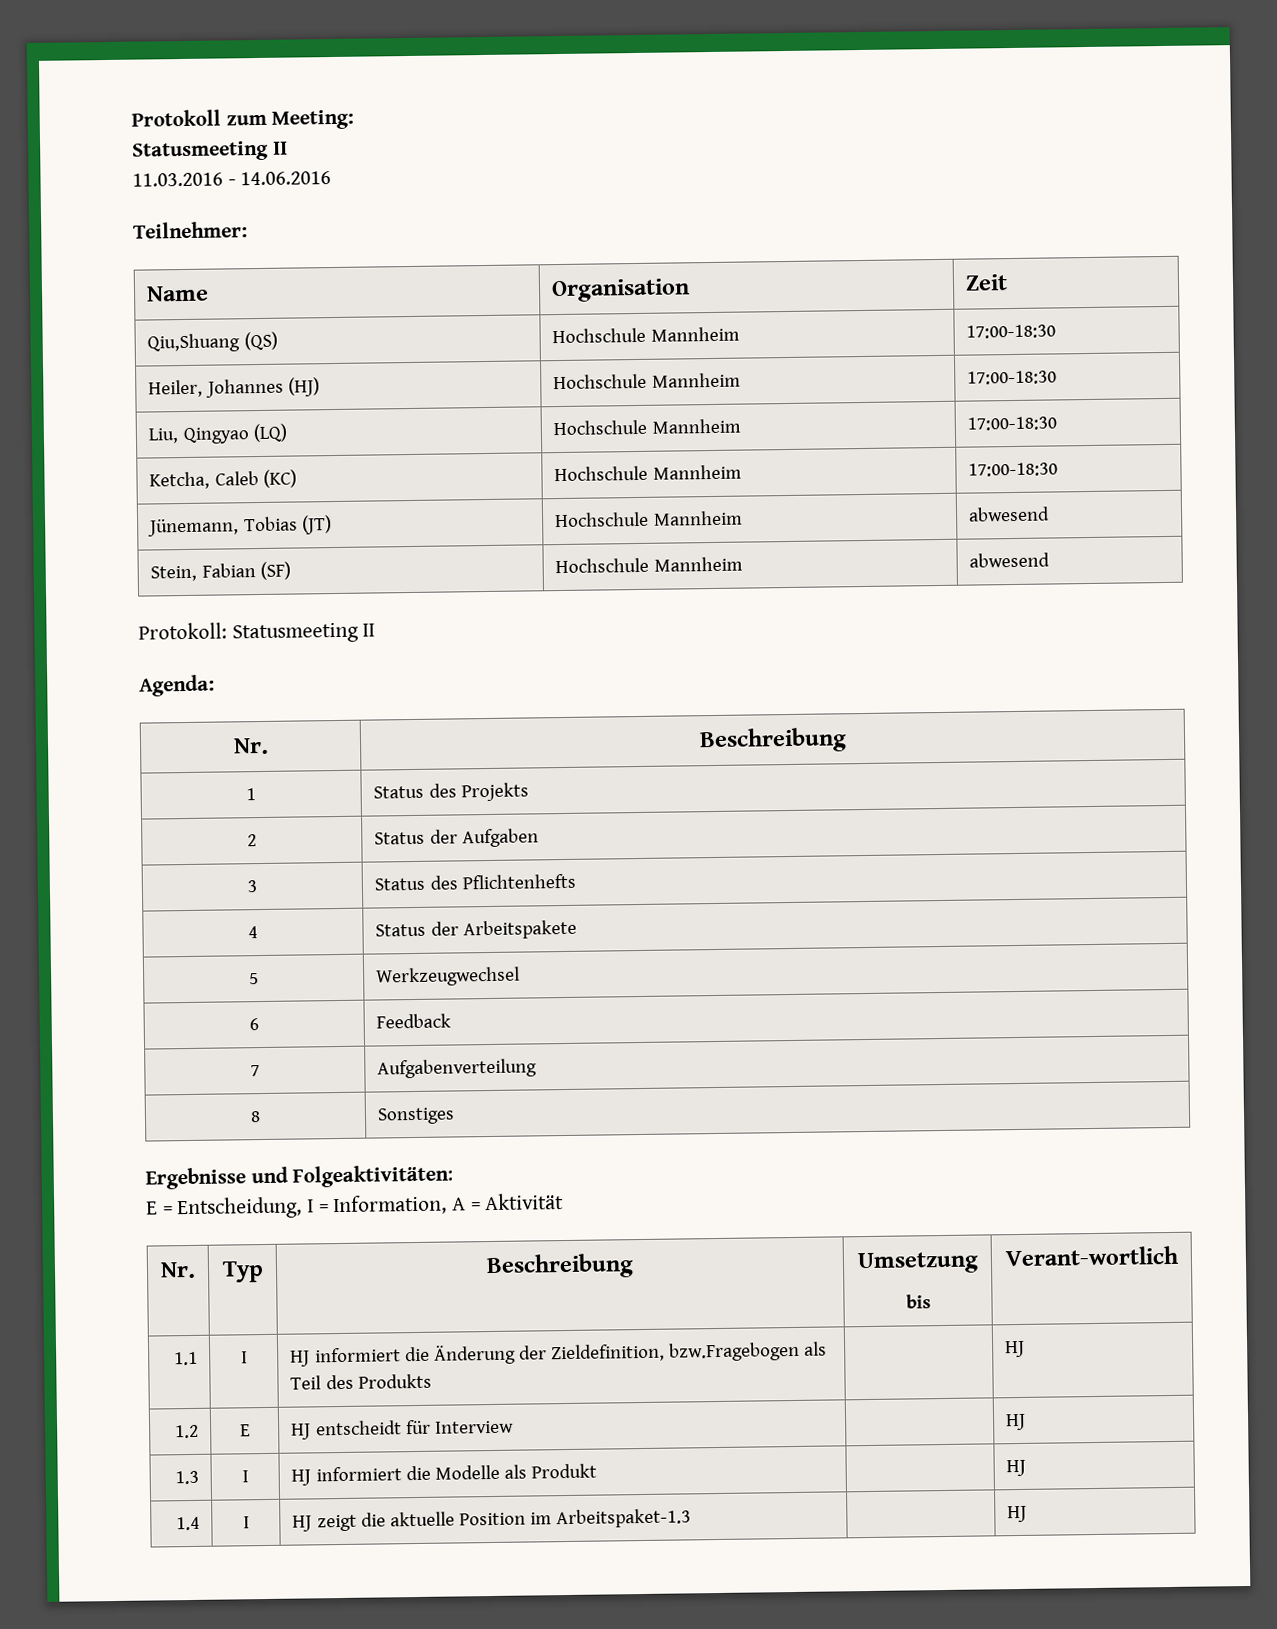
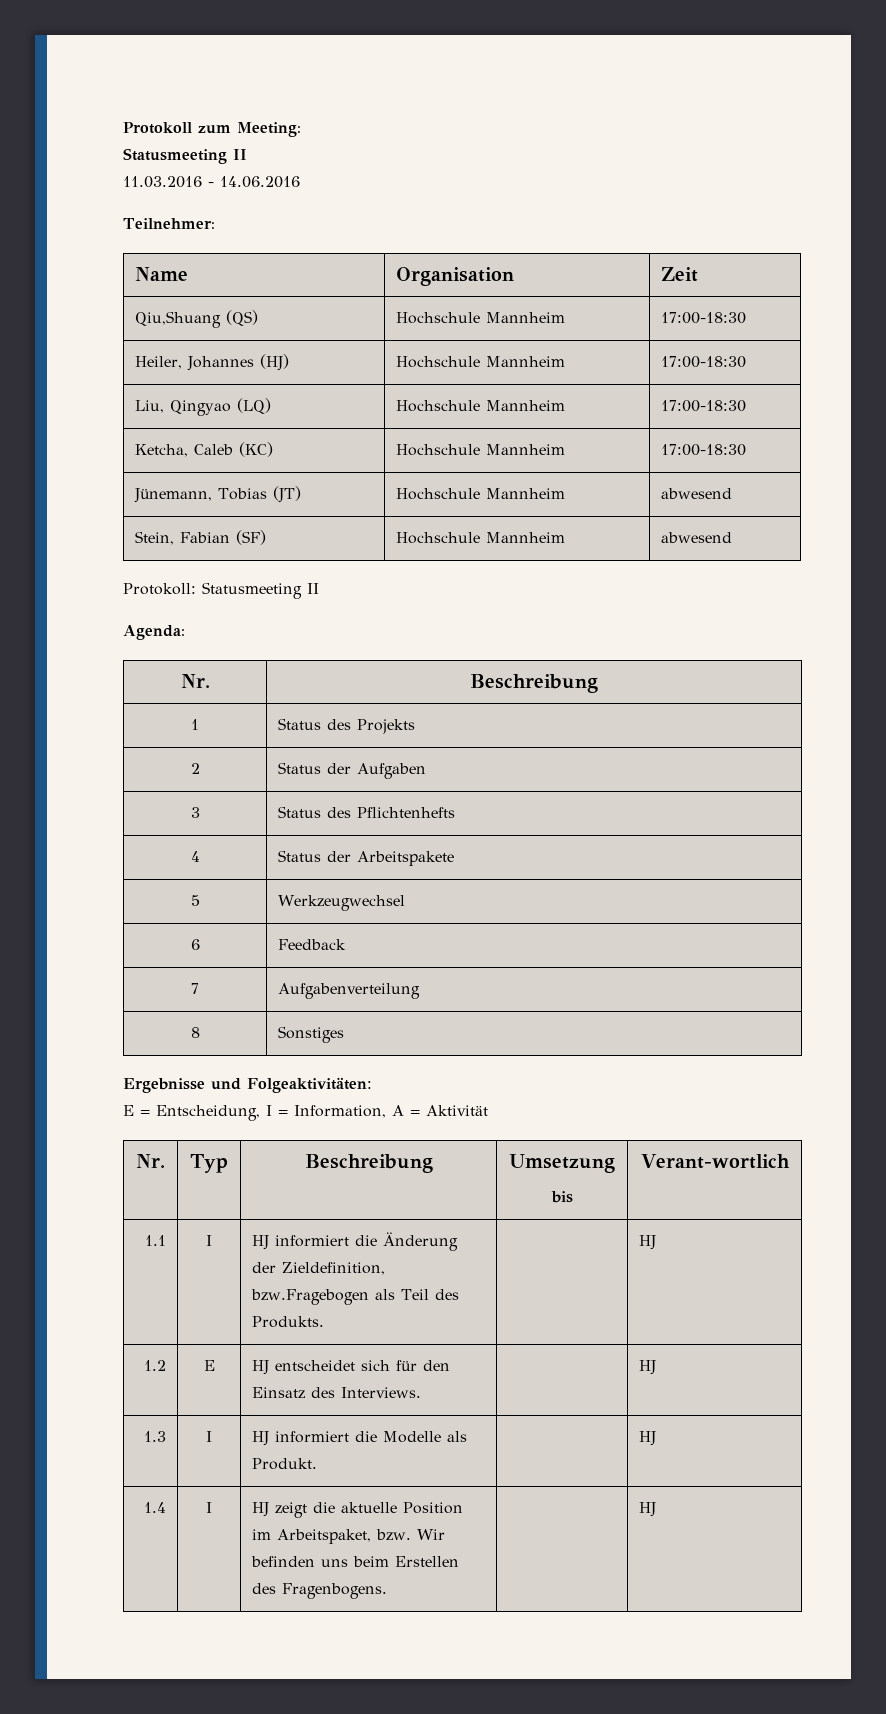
[357,1373,432,1389] Produkts -> [252,1316,325,1328] Produkts.
[315,1419,514,1436] entscheidt für Interview -> [275,1360,451,1371] [252,1387,422,1399] entscheidet sich für den Einsatz des Interviews.
[531,1463,598,1479] Produkt -> [252,1458,318,1470] Produkt.
[556,1508,692,1529] Arbeitspaket-1.3 -> [277,1529,446,1544] [251,1556,460,1567] [252,1583,388,1599] Arbeitspaket, bzw. Wir befinden uns beim Erstellen des Fragenbogens.

